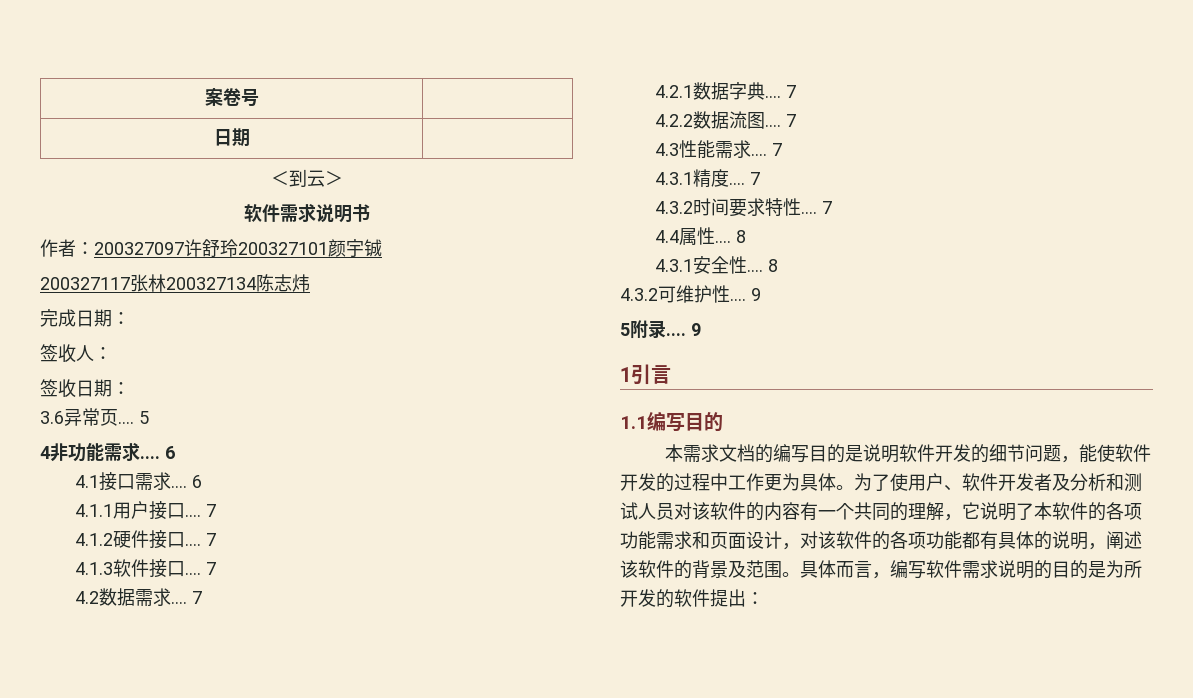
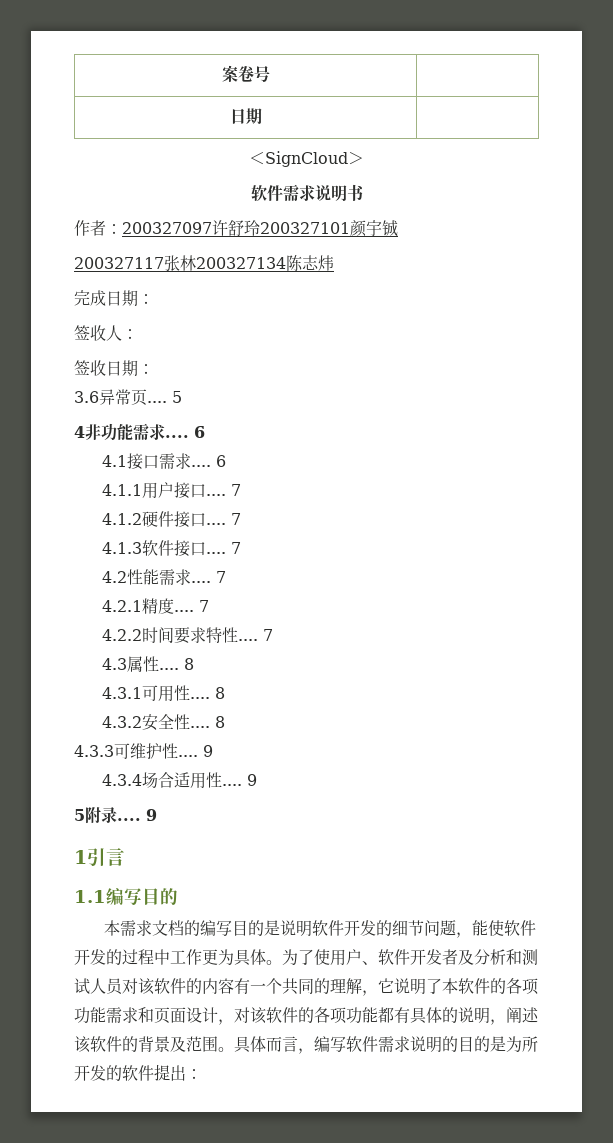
[288,169,325,187] 到云 -> [265,151,348,167] SignCloud
[99,588,202,606] [655,82,796,100] [655,111,796,129] [655,143,680,156] 数据需求.... 7 // 4.2.1数据字典.... 7 // 4.2.2数据流图.... 7 // 4.3 -> (127, 577) none
[655,172,694,185] 4.3.1 -> [101,600,142,612] 4.2.1
[655,201,694,214] 4.3.2 -> [101,629,142,641] 4.2.2
[655,230,680,243] 4.4 -> [101,658,127,670] 4.3
(694, 265) none -> [141,685,225,702] [101,716,142,728] 可用性.... 8 // 4.3.2
[620,288,658,301] 4.3.2 -> [74,745,114,757] 4.3.3
(761, 294) none -> [101,772,257,789] // 4.3.4场合适用性.... 9

